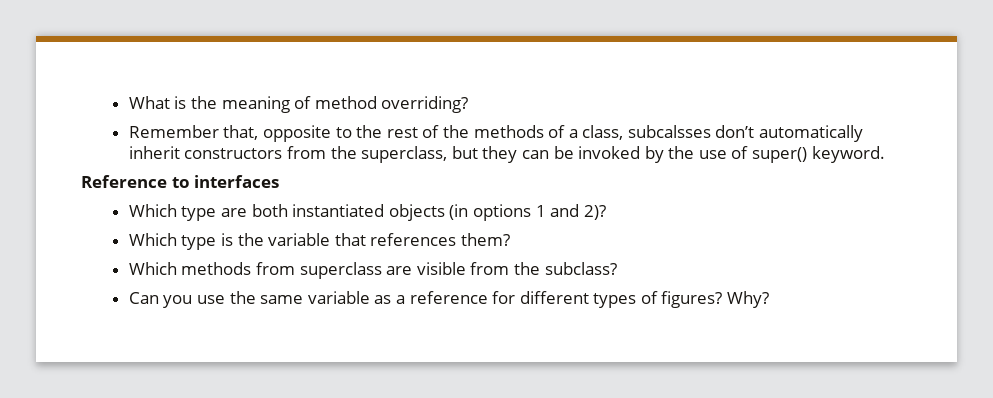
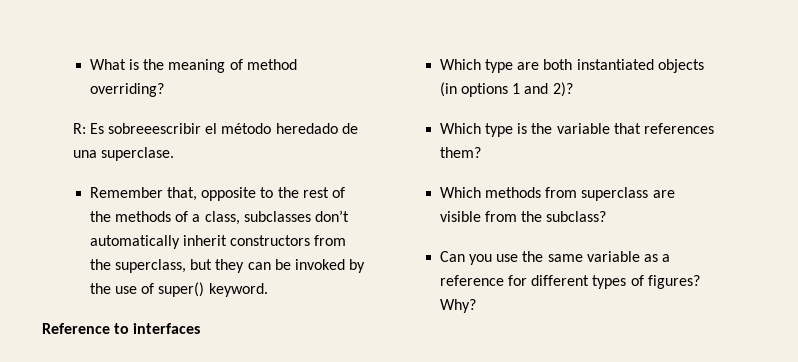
(469, 104) none -> [72,123,358,134] [72,147,174,161] // R: Es sobreeescribir el método heredado de una superclase.
[627,125,711,138] subcalsses -> [243,211,311,222] subclasses

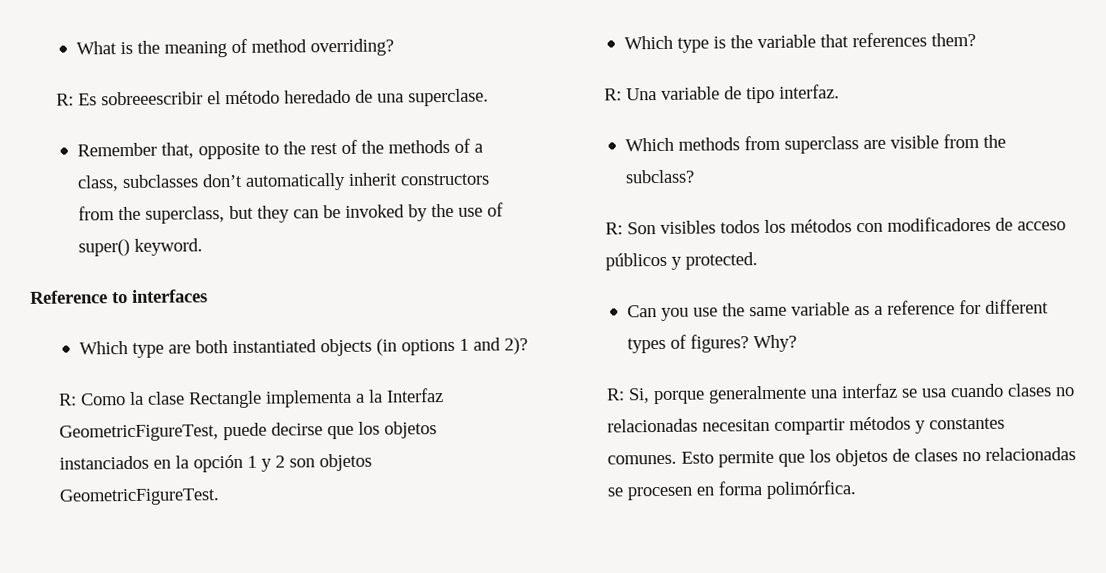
(573, 89) none -> [58,388,445,409] [59,421,438,442] [59,453,373,473] [59,488,221,506] // R: Como la clase Rectangle implementa a la Interfaz GeometricFigureTest, puede decirse que los objetos instanciados en la opción 1 y 2 son objetos GeometricFigureTest.
(481, 152) none -> [604,84,841,104] // R: Una variable de tipo interfaz.
(607, 216) none -> [605,216,1067,235] [605,252,759,271] // R: Son visibles todos los métodos con modificadores de acceso públicos y protected.
(476, 306) none -> [606,383,1076,405] [607,416,1006,435] [607,447,1077,468] [607,480,858,501] // R: Si, porque generalmente una interfaz se usa cuando clases no relacionadas necesitan compartir métodos y constantes comunes. Esto permite que los objetos de clases no relacionadas se procesen en forma polimórfica.

